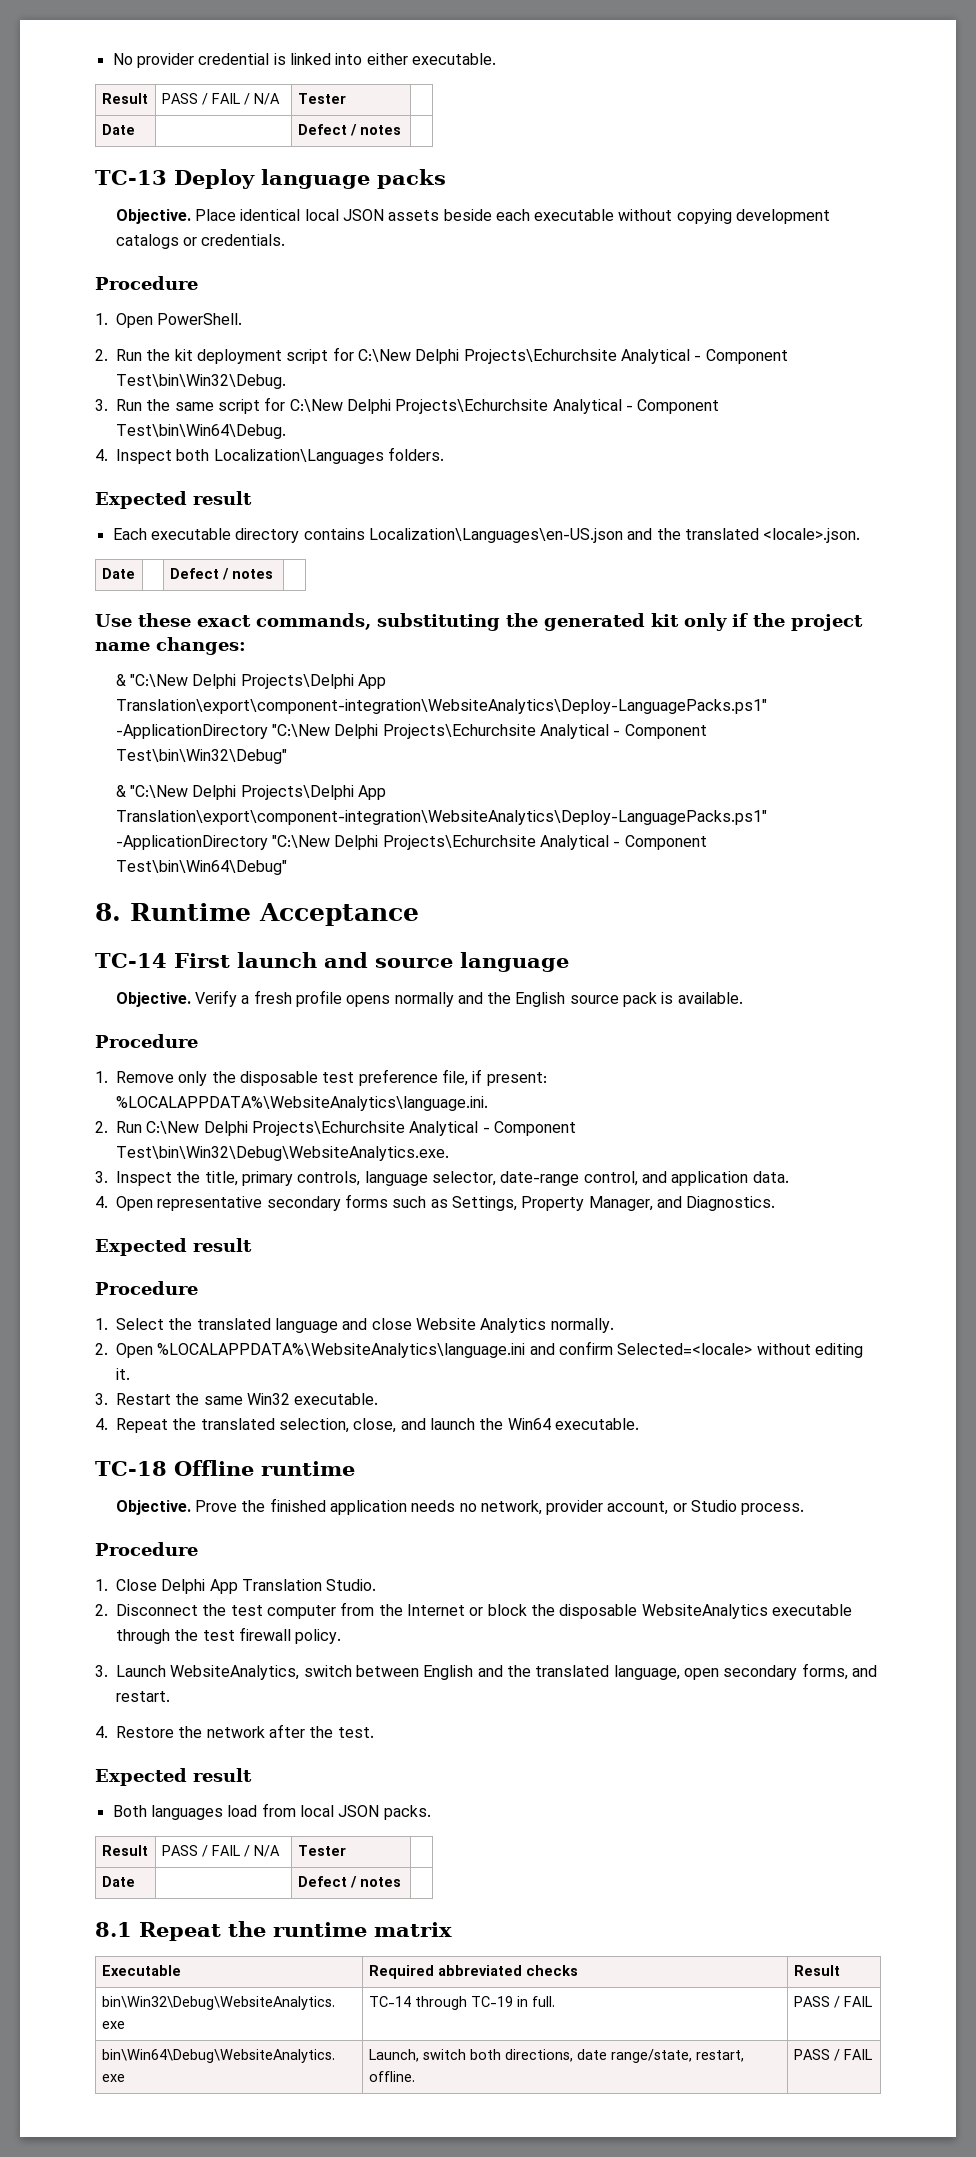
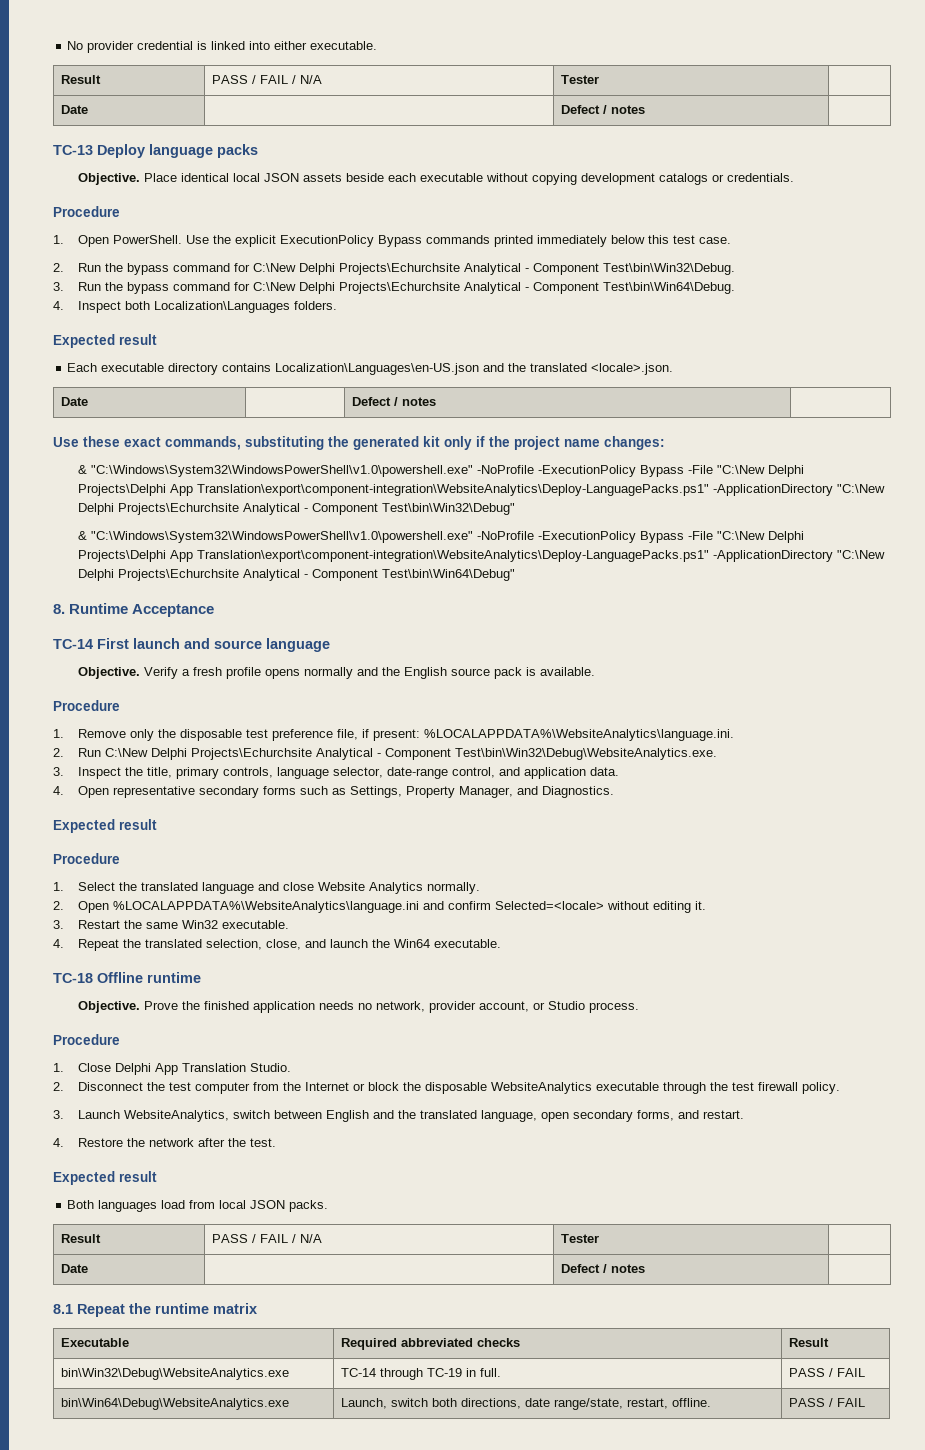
(243, 319) none -> [186,235,732,247] Use the explicit ExecutionPolicy Bypass commands printed immediately below this test case.
[174,349,329,364] kit deployment script -> [127,263,231,275] bypass command
[174,399,260,414] same script -> [127,282,231,294] bypass command
(126, 680) none -> [91,465,714,477] "C:\Windows\System32\WindowsPowerShell\v1.0\powershell.exe" -NoProfile -ExecutionPolicy Bypass -File
(126, 791) none -> [91,531,714,543] "C:\Windows\System32\WindowsPowerShell\v1.0\powershell.exe" -NoProfile -ExecutionPolicy Bypass -File

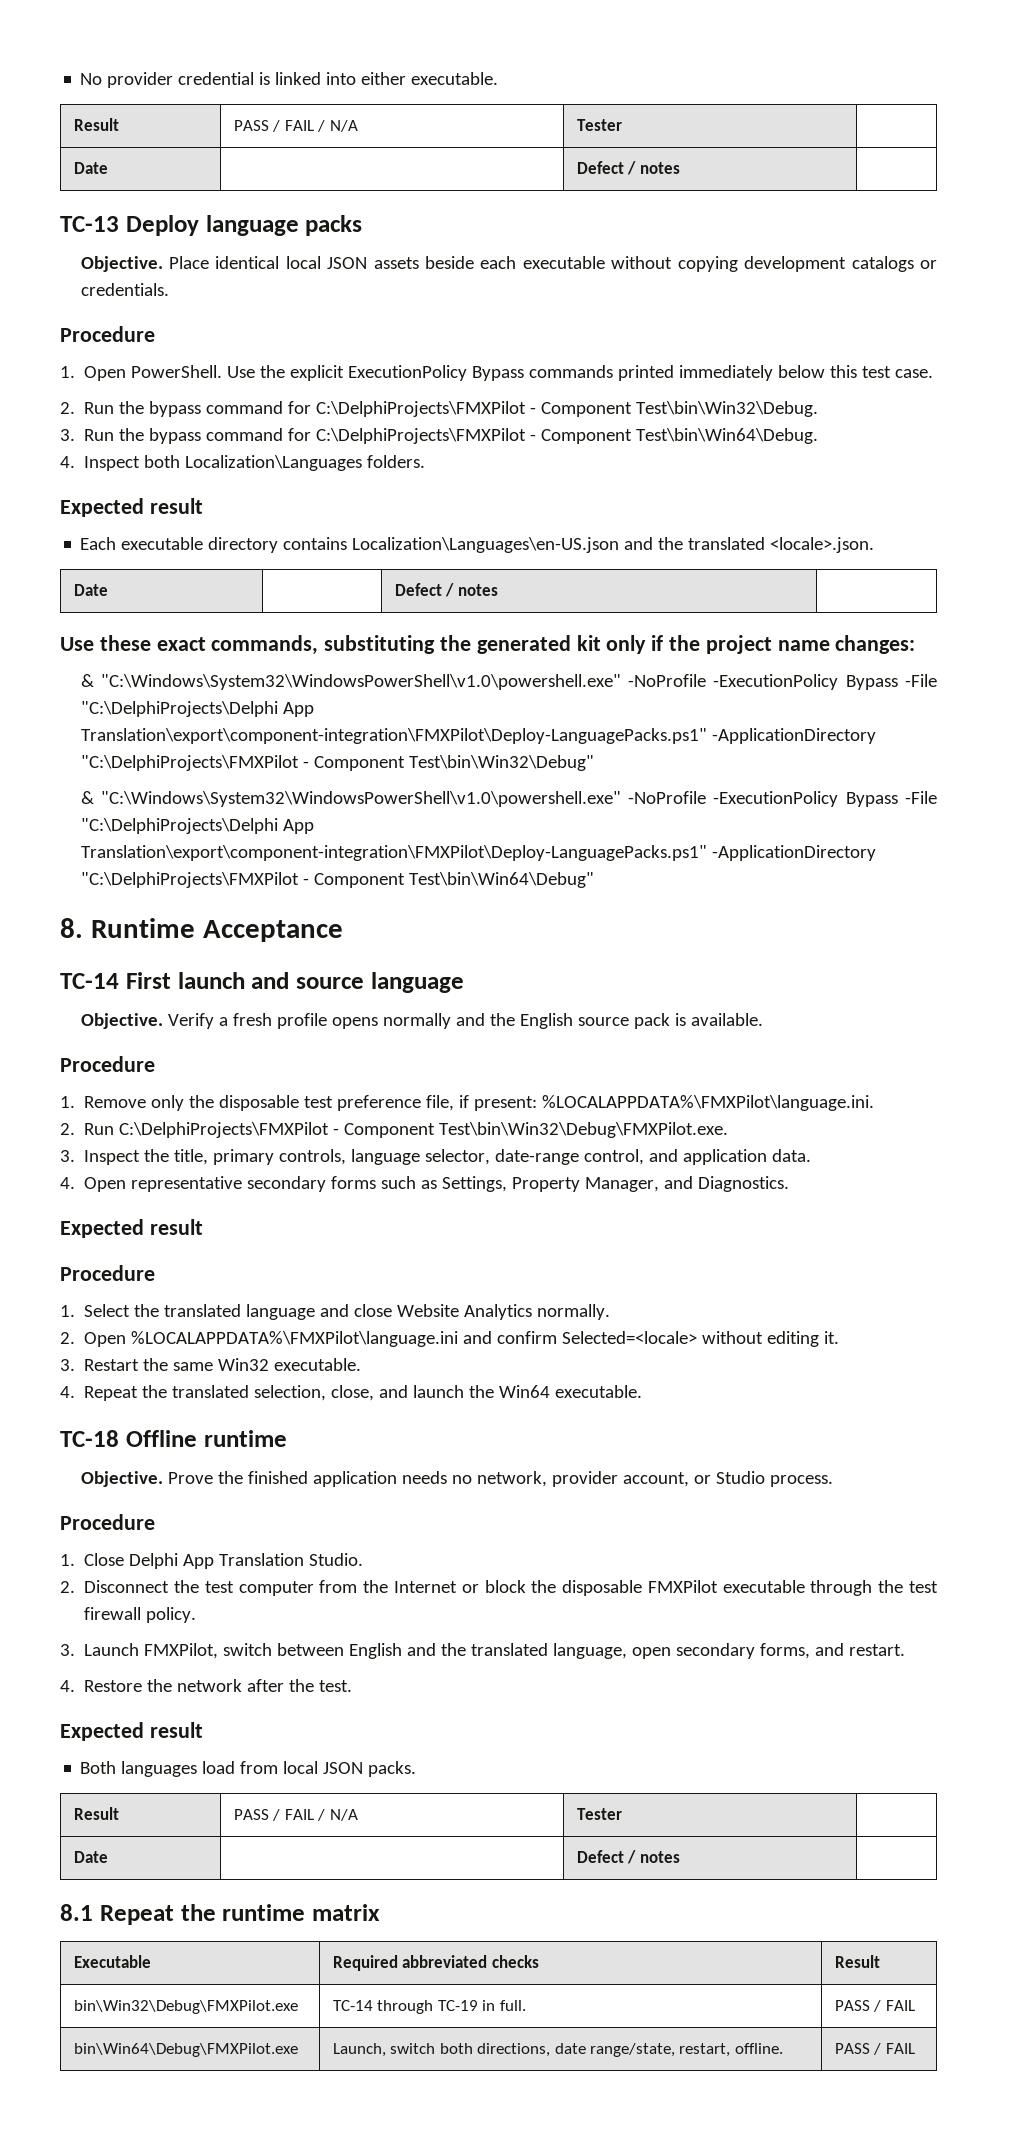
[253,263,522,275] C:\New Delphi Projects\Echurchsite Analytical -> [316,401,527,417] C:\DelphiProjects\FMXPilot
[253,282,522,294] C:\New Delphi Projects\Echurchsite Analytical -> [316,428,527,444] C:\DelphiProjects\FMXPilot
[717,465,805,477] [78,484,886,496] [78,503,301,515] "C:\New Delphi Projects\Delphi App Translation\export\component-integration\WebsiteAnalytics\Deploy-LanguagePacks.ps1" -ApplicationDirectory "C:\New Delphi Projects\Echurchsite Analytical -> [80,701,314,717] [80,728,876,744] [80,755,299,771] "C:\DelphiProjects\Delphi App Translation\export\component-integration\FMXPilot\Deploy-LanguagePacks.ps1" -ApplicationDirectory "C:\DelphiProjects\FMXPilot
[717,531,805,543] [78,550,886,562] [78,569,301,581] "C:\New Delphi Projects\Delphi App Translation\export\component-integration\WebsiteAnalytics\Deploy-LanguagePacks.ps1" -ApplicationDirectory "C:\New Delphi Projects\Echurchsite Analytical -> [80,818,314,834] [80,845,876,861] [80,872,299,888] "C:\DelphiProjects\Delphi App Translation\export\component-integration\FMXPilot\Deploy-LanguagePacks.ps1" -ApplicationDirectory "C:\DelphiProjects\FMXPilot
[424,729,735,741] [53,748,718,760] %LOCALAPPDATA%\WebsiteAnalytics\language.ini. // 2. Run C:\New Delphi Projects\Echurchsite Analytical - Component Test\bin\Win32\Debug\WebsiteAnalytics.exe. -> [542,1095,875,1111] [60,1122,729,1138] %LOCALAPPDATA%\FMXPilot\language.ini. // 2. Run C:\DelphiProjects\FMXPilot - Component Test\bin\Win32\Debug\FMXPilot.exe.
[113,901,420,913] %LOCALAPPDATA%\WebsiteAnalytics\language.ini -> [131,1331,459,1347] %LOCALAPPDATA%\FMXPilot\language.ini
[491,1082,593,1094] WebsiteAnalytics -> [647,1580,718,1593] FMXPilot
[124,1110,230,1122] WebsiteAnalytics, -> [144,1643,219,1659] FMXPilot,
[61,1368,290,1380] bin\Win32\Debug\WebsiteAnalytics.exe -> [73,2000,298,2014] bin\Win32\Debug\FMXPilot.exe
[61,1398,290,1410] bin\Win64\Debug\WebsiteAnalytics.exe -> [73,2043,298,2057] bin\Win64\Debug\FMXPilot.exe

